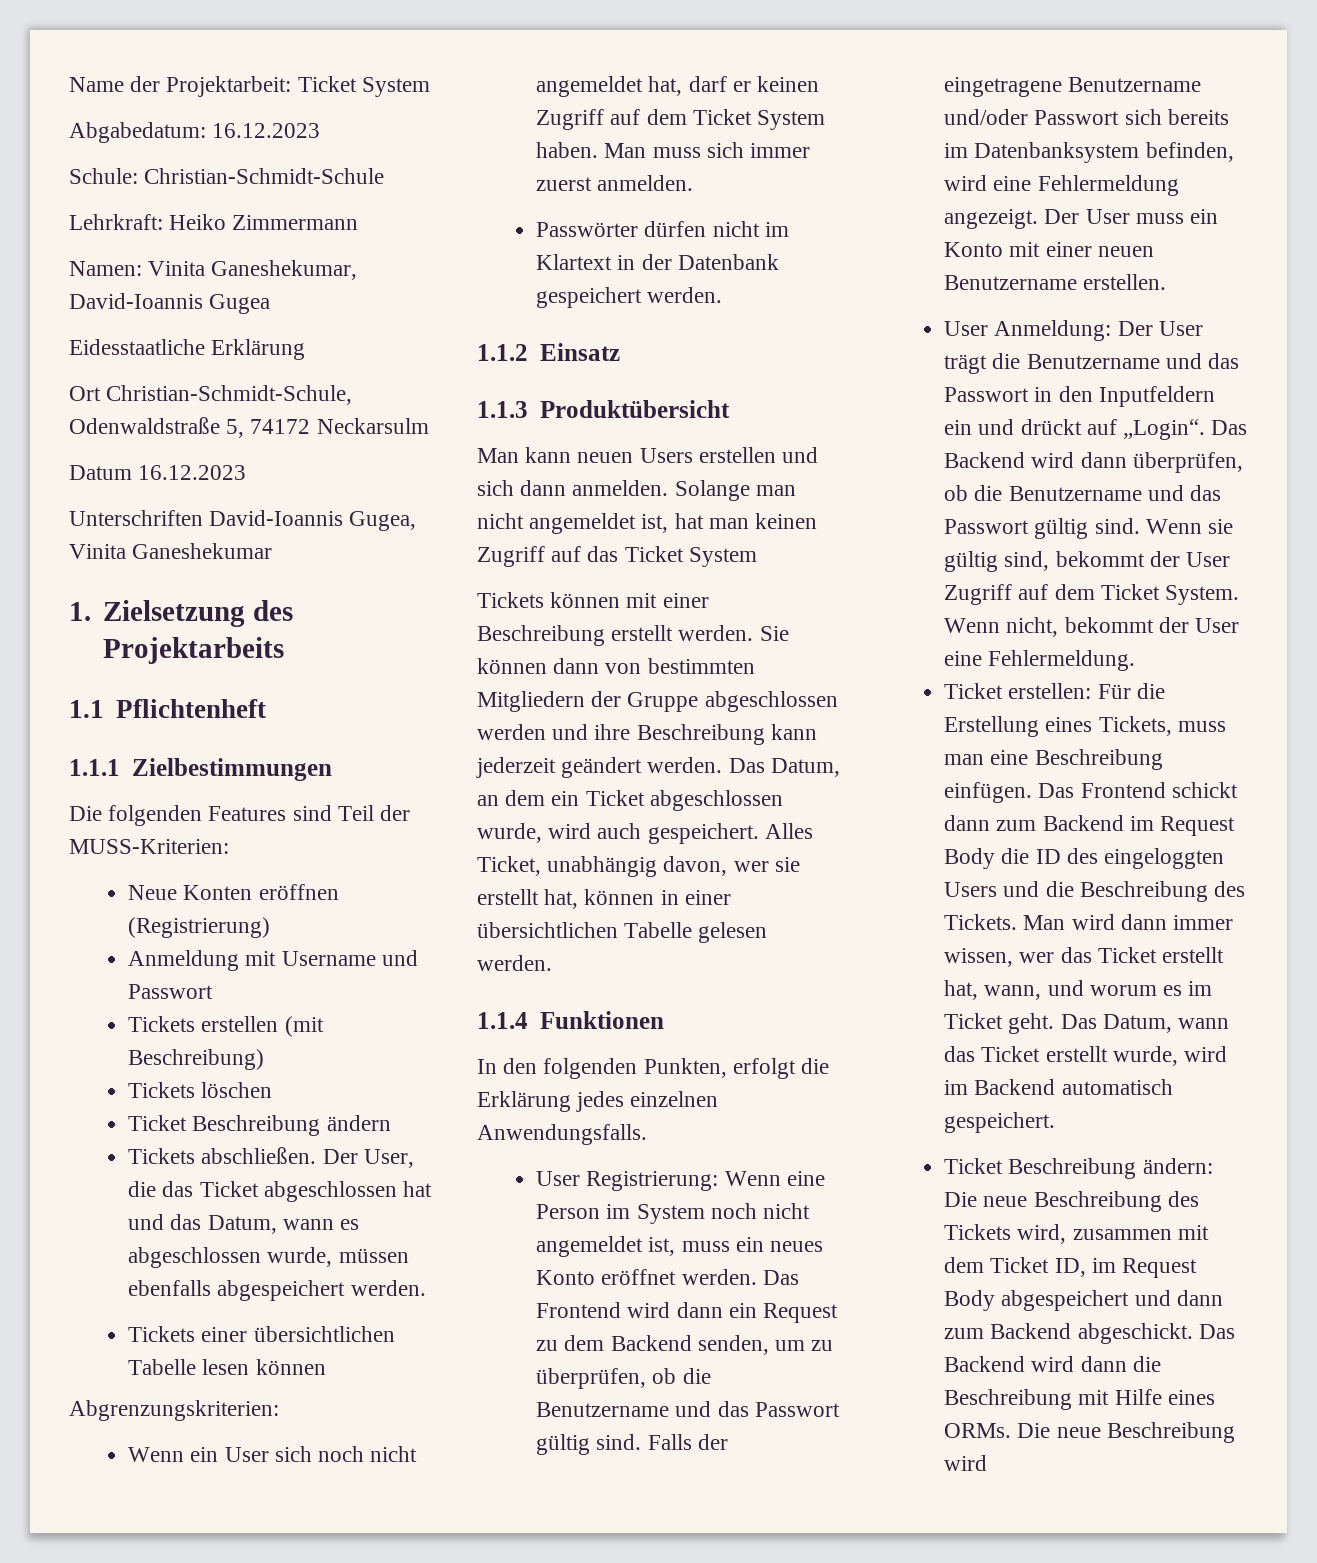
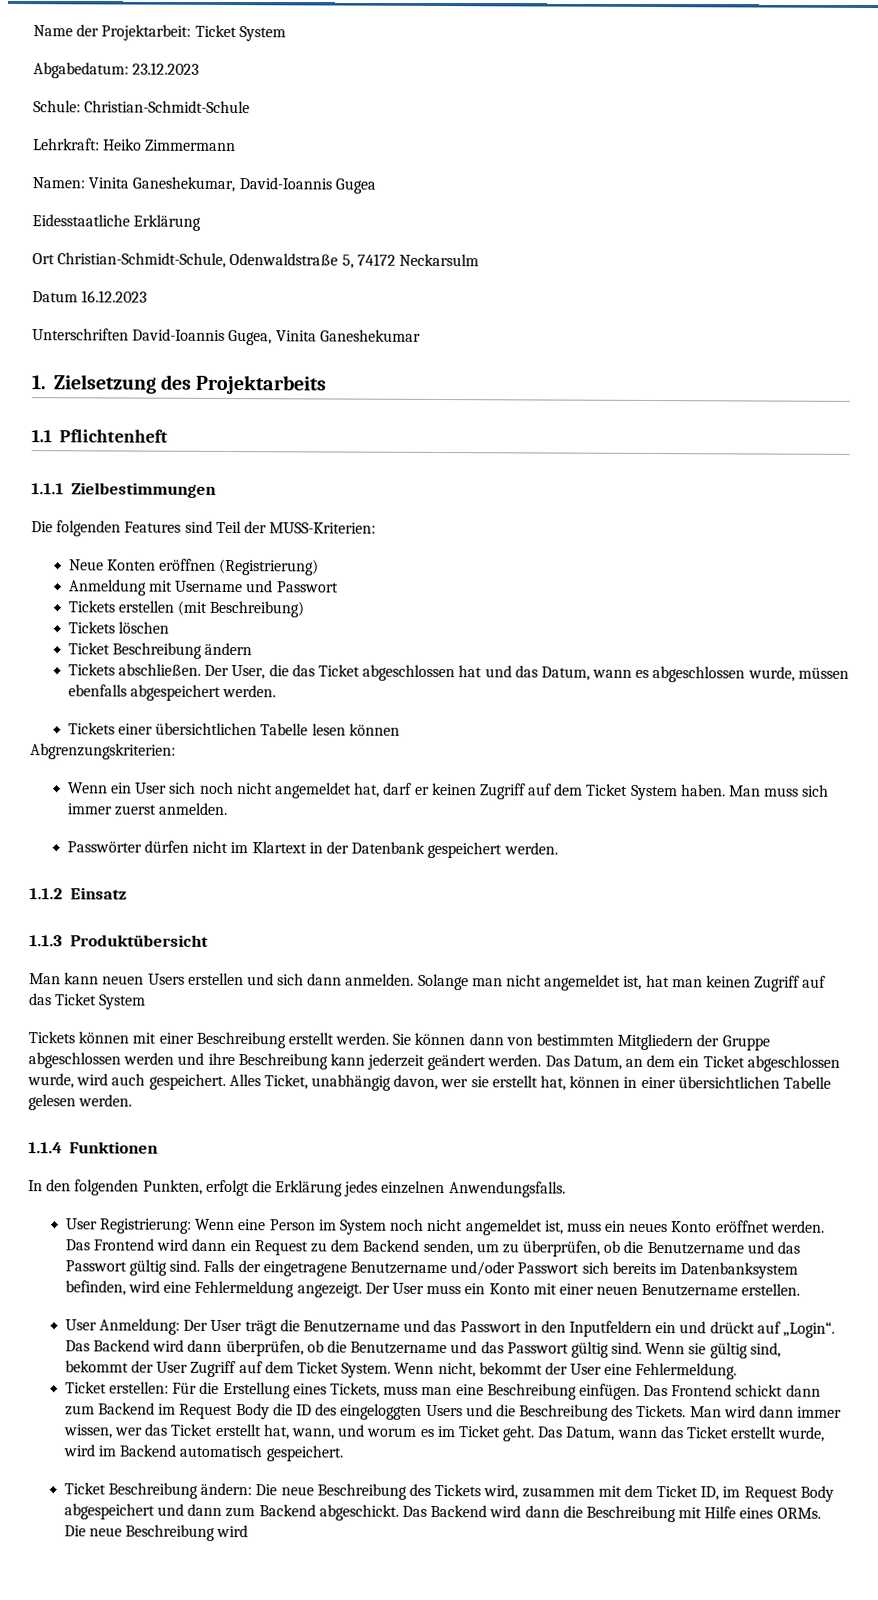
[212,123,321,138] 16.12.2023 -> [132,62,200,75] 23.12.2023

